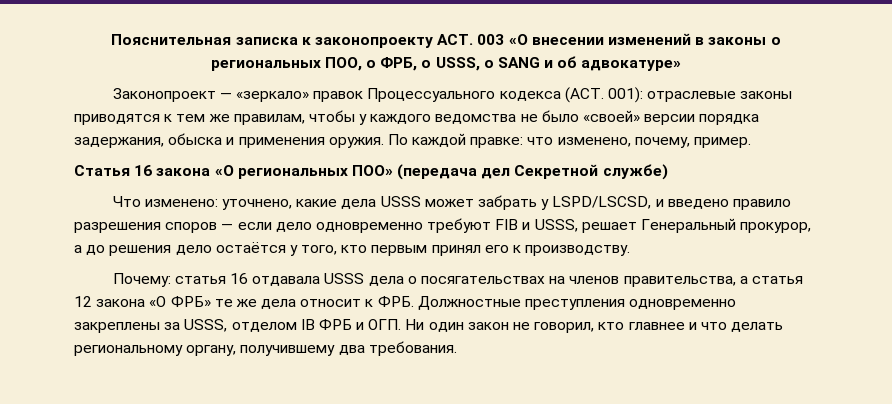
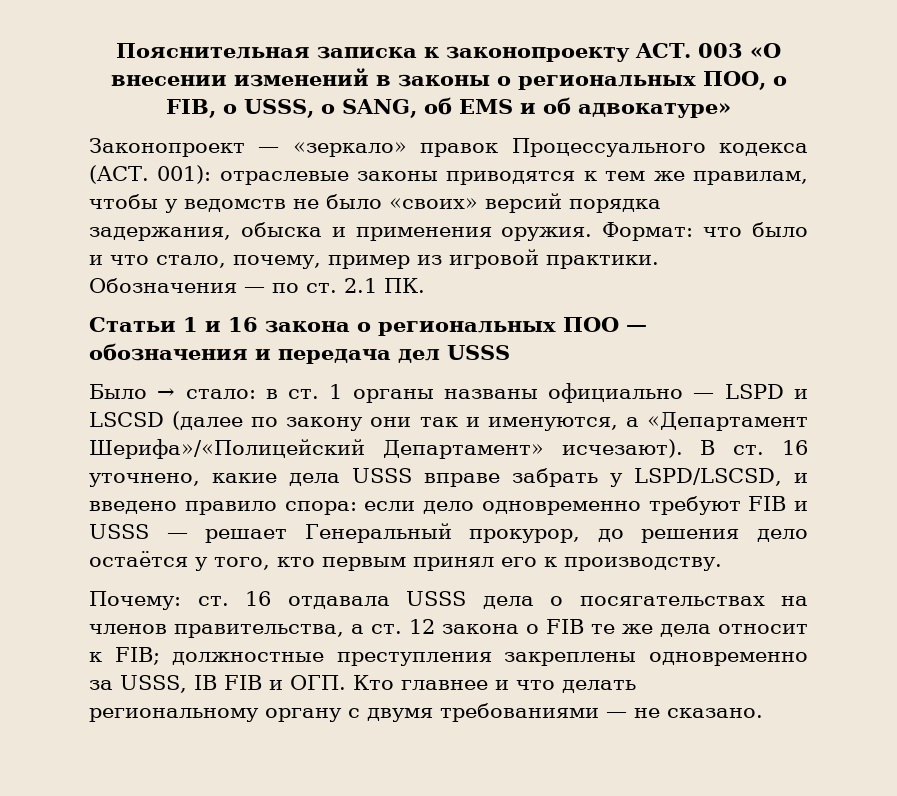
[380,57,418,71] ФРБ, -> [166,99,217,118] FIB,
[497,57,540,68] SANG -> [342,97,513,118] SANG, об EMS
[370,110,696,125] каждого ведомства не было «своей» версии -> [184,193,562,213] ведомств не было «своих» версий
[387,133,752,148] [74,164,668,180] [112,196,218,207] По каждой правке: что изменено, почему, пример. // Статья 16 закона «О региональных ПОО» (передача дел Секретной службе) // Что изменено: -> [602,222,808,241] [89,249,659,269] [89,278,425,293] [89,317,647,336] [89,343,510,364] [89,383,808,403] [89,411,808,431] [89,439,808,459] Формат: что было и что стало, почему, пример из игровой практики. Обозначения — по ст. 2.1 ПК. // Статьи 1 и 16 закона о региональных ПОО — обозначения и передача дел USSS // Было → стало: в ст. 1 органы названы официально — LSPD и LSCSD (далее по закону они так и именуются, а «Департамент Шерифа»/«Полицейский Департамент» исчезают). В ст. 16
[424,199,474,207] может -> [424,473,501,487] вправе
[74,222,234,233] разрешения споров — -> [284,501,357,515] спора:
[534,219,578,232] USSS, -> [89,524,188,539] USSS —
[74,245,82,253] а -> (581, 536) none
[174,276,226,284] статья -> [197,596,229,606] ст.
[751,276,803,284] статья -> [371,624,402,634] ст.
[149,296,211,307] «О ФРБ» -> [526,619,584,634] о FIB
[377,296,737,310] [74,319,625,333] ФРБ. Должностные преступления одновременно закреплены за USSS, отделом IB ФРБ и ОГП. Ни один закон не говорил, кто -> [114,647,808,666] [89,675,394,693] FIB; должностные преступления закреплены одновременно за USSS, IB FIB и ОГП. Кто
[186,341,457,356] органу, получившему два требования. -> [265,703,763,722] органу с двумя требованиями — не сказано.

